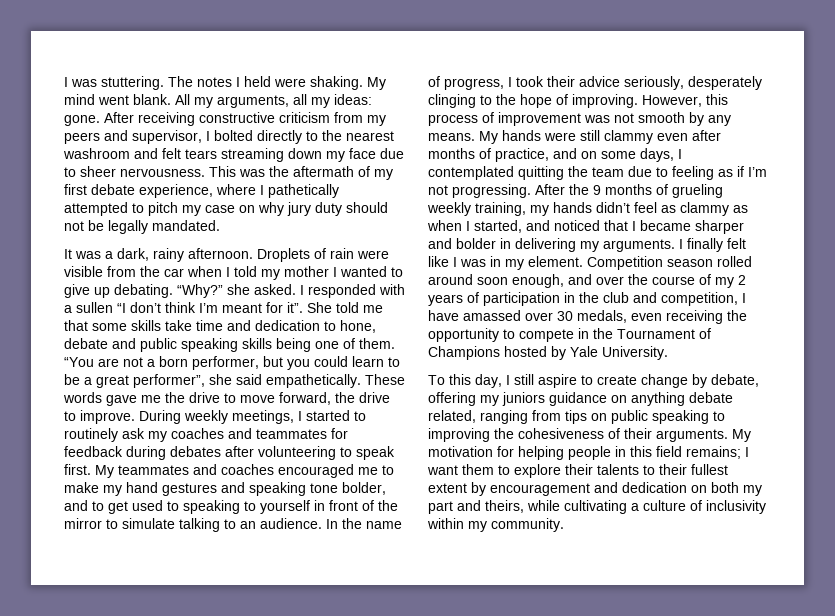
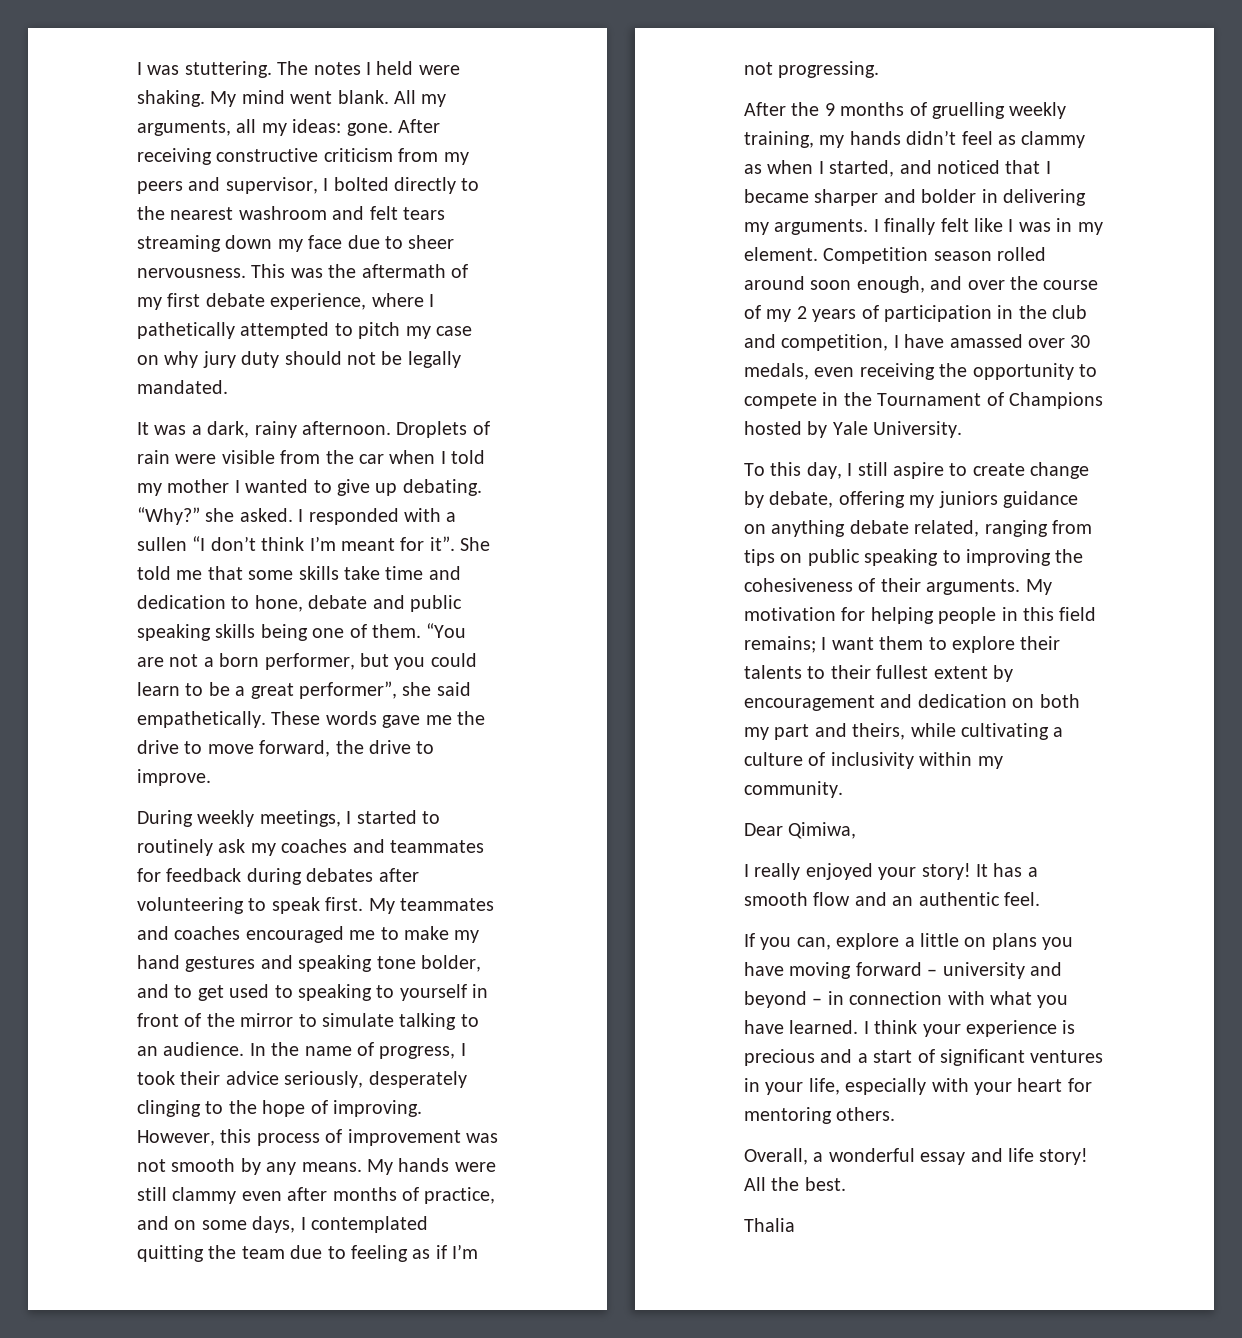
(135, 417) none -> (211, 777) //
(531, 191) none -> (880, 69) //
[672,184,723,198] grueling -> [932,102,1005,119] gruelling
(564, 525) none -> [744,822,857,839] [744,863,1038,880] [744,892,1040,906] [744,933,1074,950] [744,962,1062,979] [744,991,1069,1008] [744,1020,1076,1037] [744,1049,1104,1066] [744,1078,1092,1095] [744,1107,896,1124] [744,1148,1089,1165] [744,1177,846,1191] [744,1218,795,1232] // Dear Qimiwa, // I really enjoyed your story! It has a smooth flow and an authentic feel. // If you can, explore a little on plans you have moving forward – university and beyond – in connection with what you have learned. I think your experience is precious and a start of significant ventures in your life, especially with your heart for mentoring others. // Overall, a wonderful essay and life story! All the best. // Thalia

